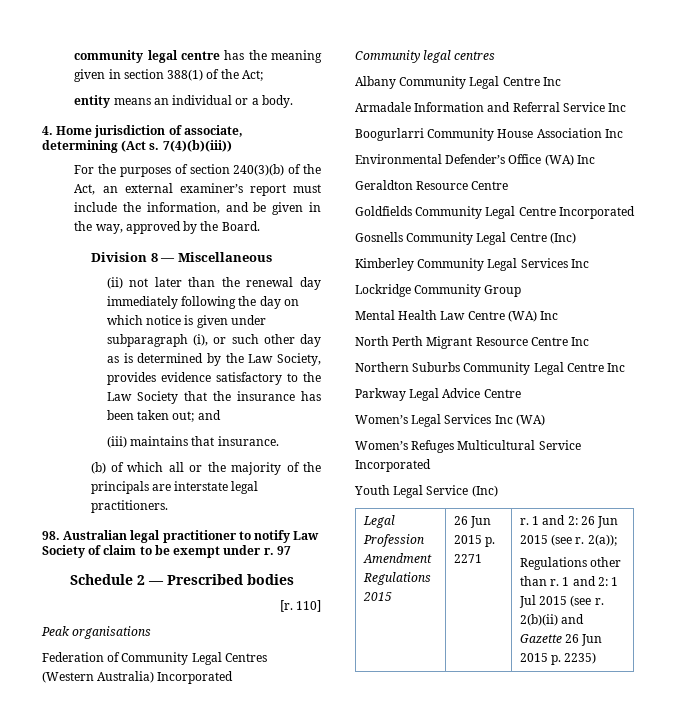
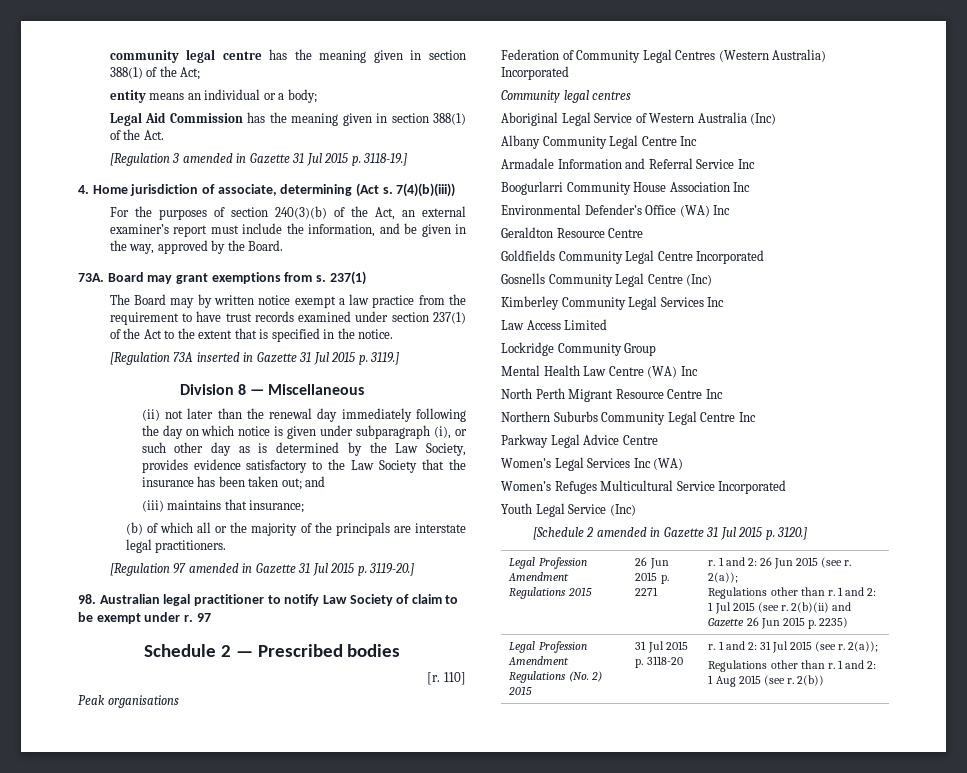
[261,95,293,108] body. -> [287,89,317,103] [109,112,467,126] [109,129,164,140] [109,153,408,166] body; // Legal Aid Commission has the meaning given in section 388(1) of the Act. // [Regulation 3 amended in Gazette 31 Jul 2015 p. 3118-19.]
(260, 226) none -> [78,271,366,285] [109,294,466,308] [109,311,466,325] [109,328,394,342] [109,352,400,365] // 73A. Board may grant exemptions from s. 237(1) // The Board may by written notice exempt a law practice from the requirement to have trust records examined under section 237(1) of the Act to the extent that is specified in the notice. // [Regulation 73A inserted in Gazette 31 Jul 2015 p. 3119.]
[217,436,279,446] insurance. -> [249,500,305,513] insurance;
(168, 506) none -> [109,563,415,576] // [Regulation 97 amended in Gazette 31 Jul 2015 p. 3119-20.]
(496, 55) none -> [501,112,777,126] // Aboriginal Legal Service of Western Australia (Inc)
(589, 263) none -> [501,319,608,330] // Law Access Limited
(498, 491) none -> [532,527,808,540] // [Schedule 2 amended in Gazette 31 Jul 2015 p. 3120.]
(597, 658) none -> [509,641,587,653] [508,656,570,665] [509,671,602,683] [508,686,533,695] [635,641,688,653] [635,656,683,668] [708,641,879,653] [708,660,877,672] [708,675,825,687] // Legal Profession Amendment Regulations (No. 2) 2015 | 31 Jul 2015 p. 3118-20 | r. 1 and 2: 31 Jul 2015 (see r. 2(a)); // Regulations other than r. 1 and 2: 1 Aug 2015 (see r. 2(b))

